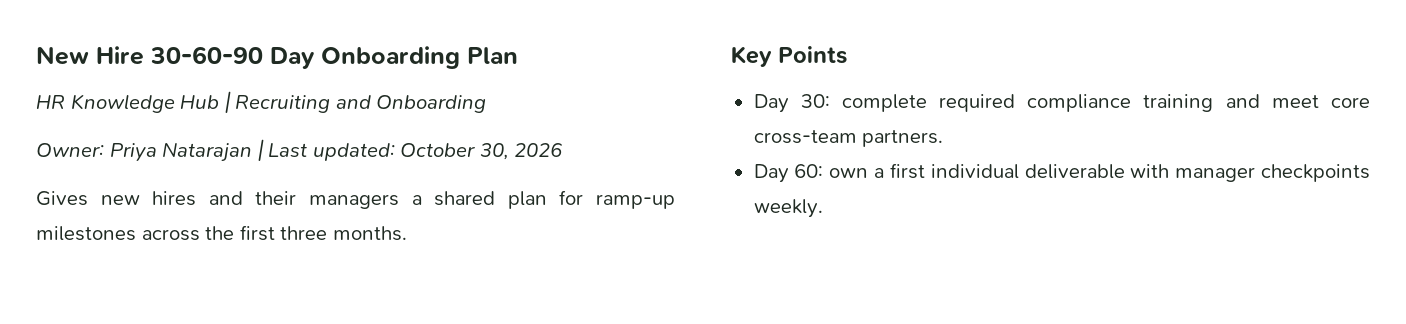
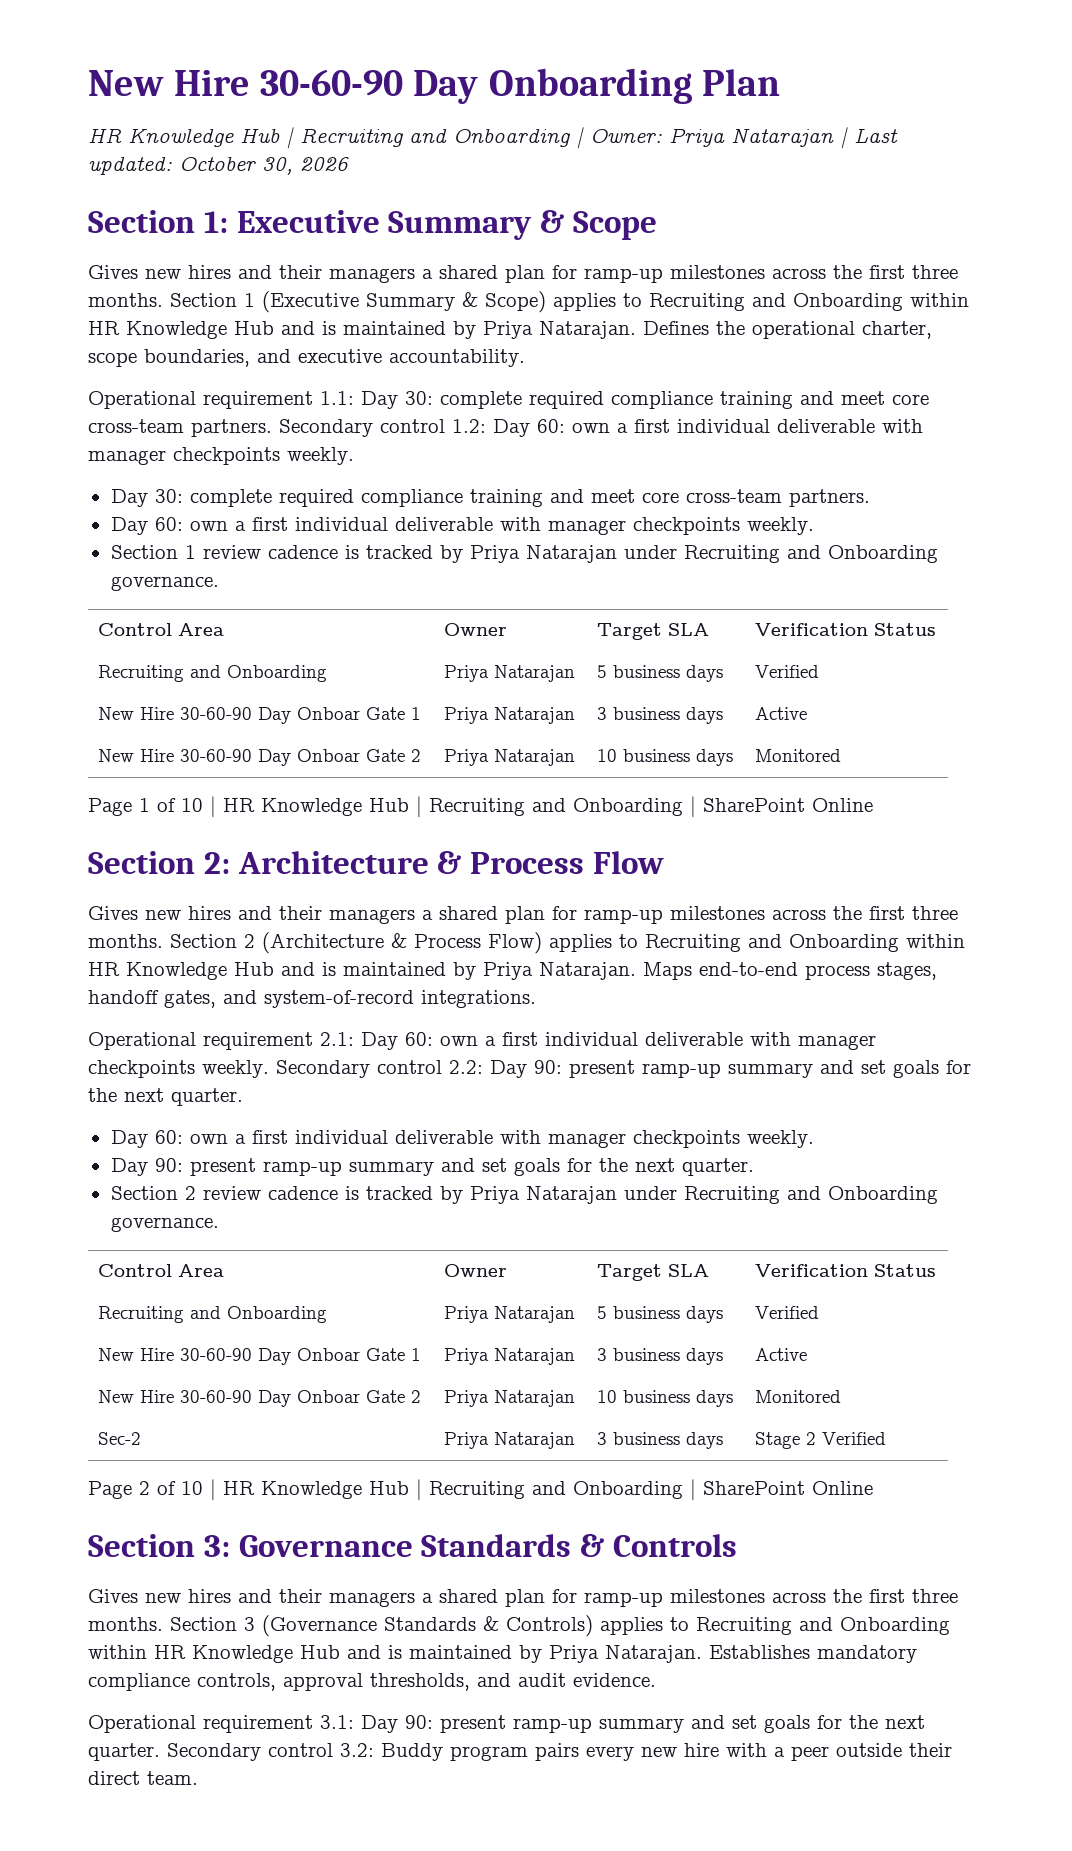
(487, 104) // -> [576,127,584,149] |
(564, 150) none -> [88,210,657,240] // Section 1: Executive Summary & Scope
[731,46,848,67] // Key Points -> [170,291,969,313] [88,321,932,339] [88,349,525,367] [88,391,929,409] [88,419,923,437] [88,447,354,465] Section 1 (Executive Summary & Scope) applies to Recruiting and Onboarding within HR Knowledge Hub and is maintained by Priya Natarajan. Defines the operational charter, scope boundaries, and executive accountability. // Operational requirement 1.1: Day 30: complete required compliance training and meet core cross-team partners. Secondary control 1.2: Day 60: own a first individual deliverable with manager checkpoints weekly.
(823, 208) none -> [110,545,938,563] [110,576,219,591] [97,623,224,636] [443,623,507,636] [596,623,709,640] [754,623,936,636] [97,665,327,682] [443,665,575,682] [596,665,723,682] [754,665,819,678] [97,707,421,724] [443,707,575,724] [596,707,723,724] [754,707,807,720] [97,749,421,766] [443,749,575,766] [596,749,733,766] [754,749,841,762] [88,796,873,818] [88,851,664,874] [88,906,958,924] [88,932,965,954] [88,962,937,980] [88,990,536,1008] [88,1032,876,1050] [88,1060,971,1078] [88,1088,243,1106] [110,1130,814,1148] [110,1158,754,1176] [110,1186,938,1204] [110,1217,219,1232] [97,1264,224,1277] [443,1264,507,1277] [596,1264,709,1281] [754,1264,936,1277] [97,1306,327,1323] [443,1306,575,1323] [596,1306,723,1323] [754,1306,819,1319] [97,1348,421,1365] [443,1348,575,1365] [596,1348,723,1365] [754,1348,807,1361] [97,1390,421,1407] [443,1390,575,1407] [596,1390,733,1407] [754,1390,841,1403] [97,1432,141,1445] [443,1432,575,1449] [596,1432,723,1449] [754,1432,886,1449] [88,1479,873,1501] [88,1534,737,1557] [88,1589,958,1607] [88,1615,950,1637] [88,1645,917,1663] [88,1673,656,1691] [88,1715,925,1733] [88,1743,952,1761] [88,1771,198,1785] // Section 1 review cadence is tracked by Priya Natarajan under Recruiting and Onboarding governance. // Control Area | Owner | Target SLA | Verification Status // Recruiting and Onboarding | Priya Natarajan | 5 business days | Verified // New Hire 30-60-90 Day Onboar Gate 1 | Priya Natarajan | 3 business days | Active // New Hire 30-60-90 Day Onboar Gate 2 | Priya Natarajan | 10 business days | Monitored // Page 1 of 10 | HR Knowledge Hub | Recruiting and Onboarding | SharePoint Online // Section 2: Architecture & Process Flow // Gives new hires and their managers a shared plan for ramp-up milestones across the first three months. Section 2 (Architecture & Process Flow) applies to Recruiting and Onboarding within HR Knowledge Hub and is maintained by Priya Natarajan. Maps end-to-end process stages, handoff gates, and system-of-record integrations. // Operational requirement 2.1: Day 60: own a first individual deliverable with manager checkpoints weekly. Secondary control 2.2: Day 90: present ramp-up summary and set goals for the next quarter. // Day 60: own a first individual deliverable with manager checkpoints weekly. // Day 90: present ramp-up summary and set goals for the next quarter. // Section 2 review cadence is tracked by Priya Natarajan under Recruiting and Onboarding governance. // Control Area | Owner | Target SLA | Verification Status // Recruiting and Onboarding | Priya Natarajan | 5 business days | Verified // New Hire 30-60-90 Day Onboar Gate 1 | Priya Natarajan | 3 business days | Active // New Hire 30-60-90 Day Onboar Gate 2 | Priya Natarajan | 10 business days | Monitored // Sec-2 | Priya Natarajan | 3 business days | Stage 2 Verified // Page 2 of 10 | HR Knowledge Hub | Recruiting and Onboarding | SharePoint Online // Section 3: Governance Standards & Controls // Gives new hires and their managers a shared plan for ramp-up milestones across the first three months. Section 3 (Governance Standards & Controls) applies to Recruiting and Onboarding within HR Knowledge Hub and is maintained by Priya Natarajan. Establishes mandatory compliance controls, approval thresholds, and audit evidence. // Operational requirement 3.1: Day 90: present ramp-up summary and set goals for the next quarter. Secondary control 3.2: Buddy program pairs every new hire with a peer outside their direct team.

